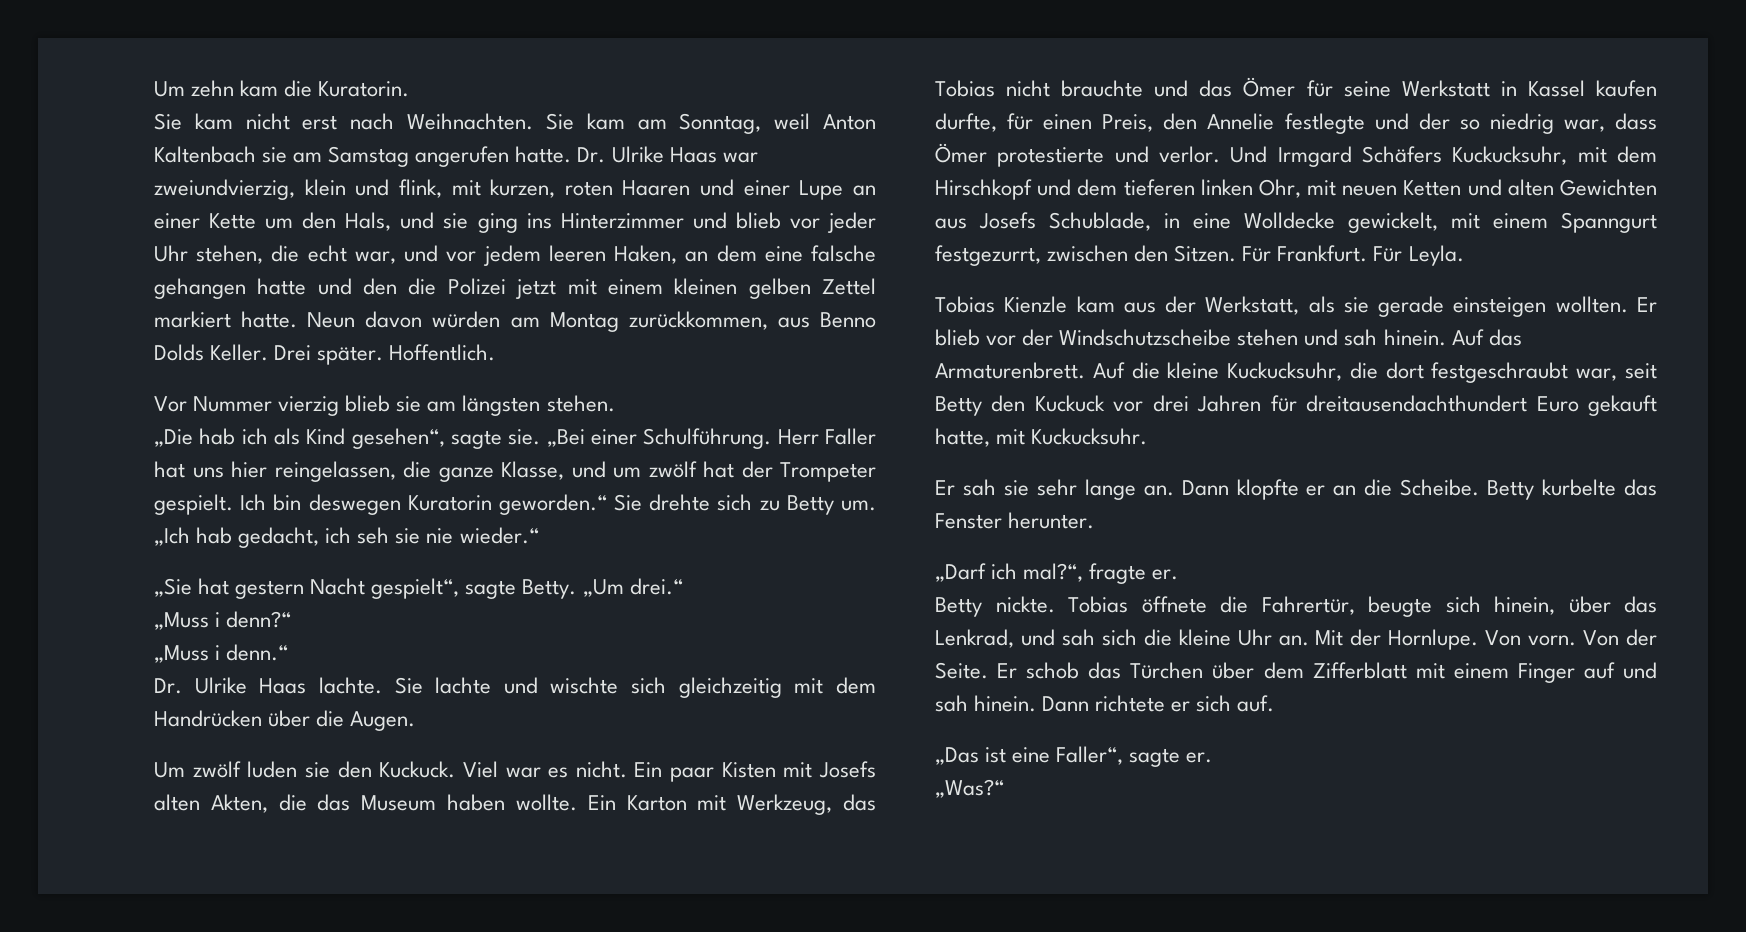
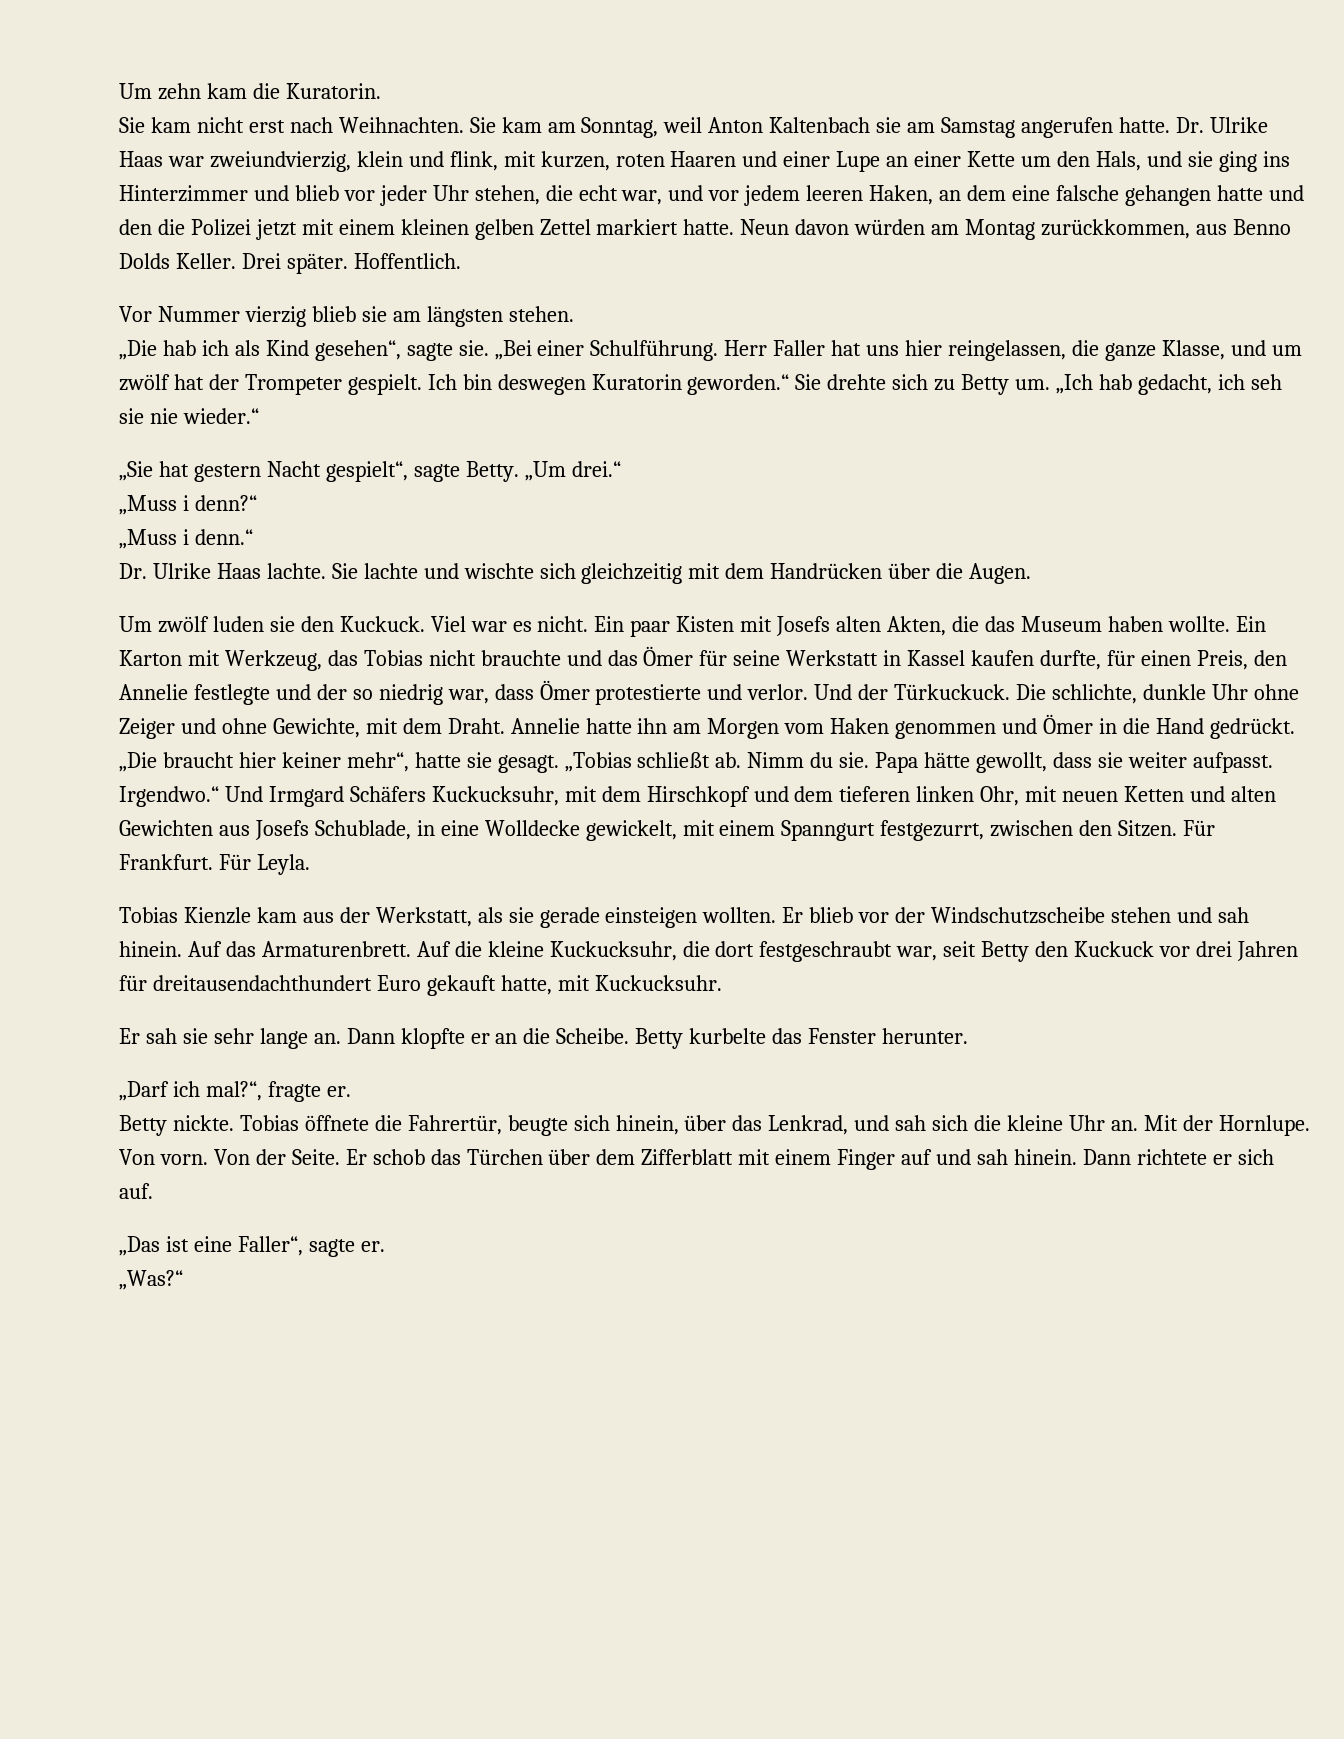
(1268, 154) none -> [858,684,1299,704] [119,714,1295,739] [119,752,1273,773] [119,786,263,807] der Türkuckuck. Die schlichte, dunkle Uhr ohne Zeiger und ohne Gewichte, mit dem Draht. Annelie hatte ihn am Morgen vom Haken genommen und Ömer in die Hand gedrückt. „Die braucht hier keiner mehr“, hatte sie gesagt. „Tobias schließt ab. Nimm du sie. Papa hätte gewollt, dass sie weiter aufpasst. Irgendwo.“ Und

